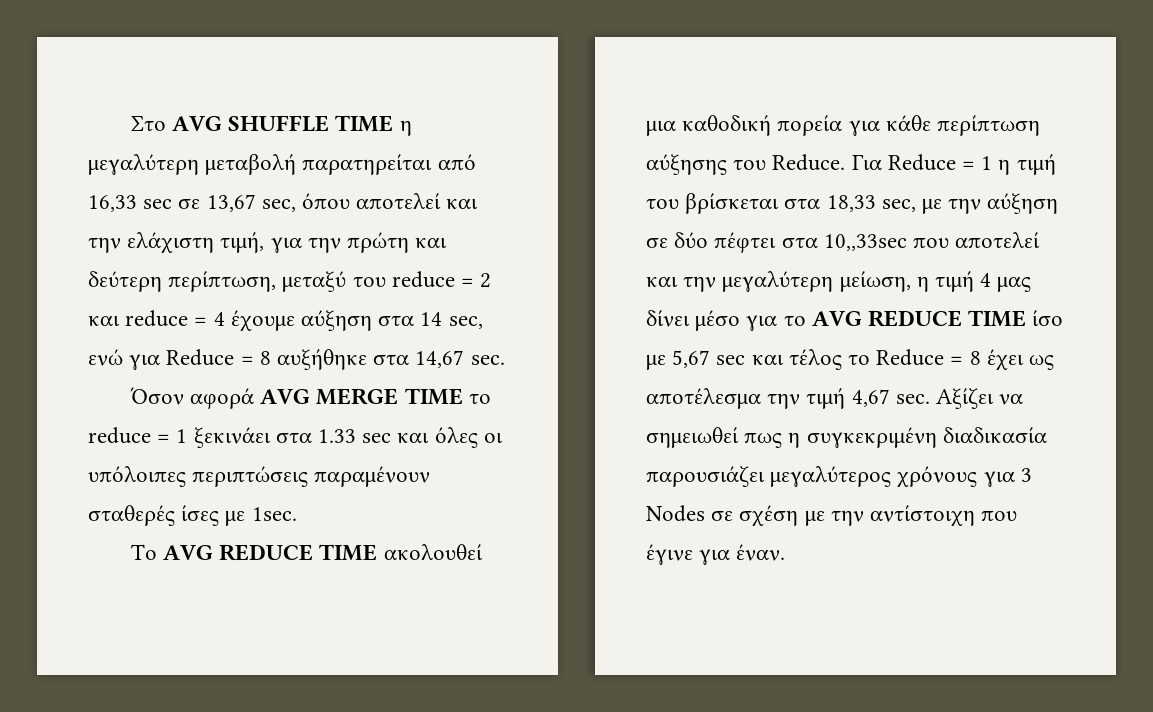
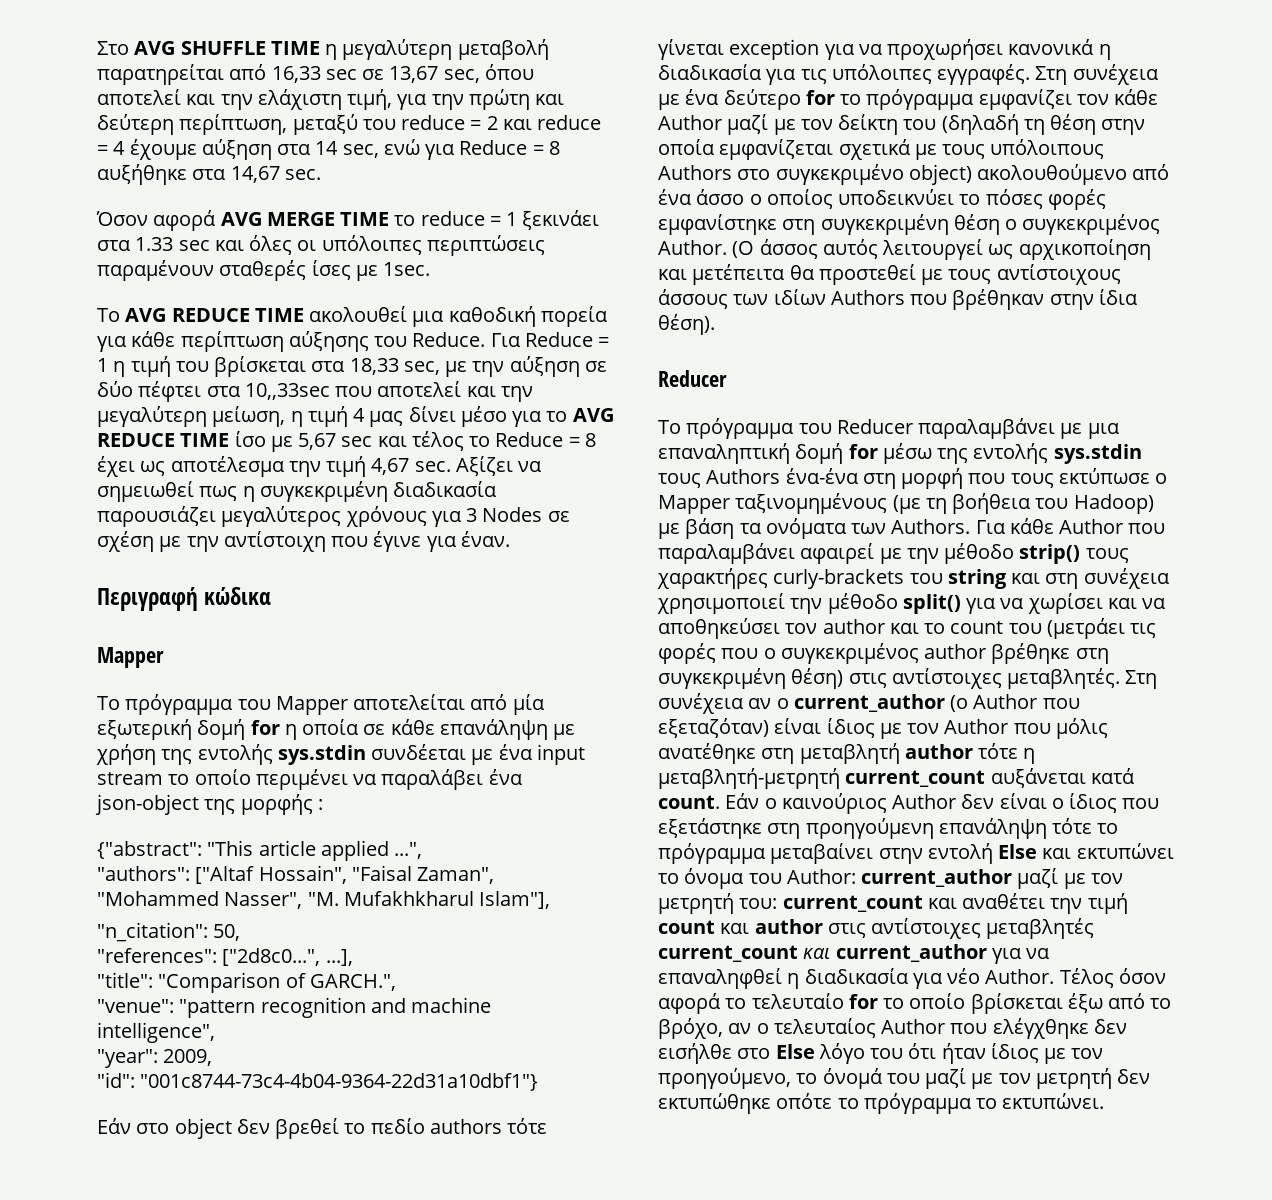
(786, 552) none -> [97,587,272,611] [97,647,164,668] [97,694,544,715] [97,719,576,740] [96,744,585,765] [97,769,522,790] [95,794,323,815] [97,840,423,861] [97,865,495,884] [97,891,551,909] [97,922,241,942] [97,948,353,966] [97,972,396,993] [97,997,492,1018] [97,1022,215,1043] [97,1049,213,1068] [97,1072,539,1091] [97,1118,548,1139] [658,39,1111,60] [658,64,1158,85] [658,89,1159,110] [658,114,1146,135] [658,139,1105,160] [658,164,1170,185] [658,189,1106,210] [658,214,1161,235] [658,239,1151,260] [658,264,1121,285] [658,289,1137,310] [658,314,715,335] [658,370,727,387] [658,418,1119,439] [658,443,1142,464] [658,468,1168,489] [658,493,1154,514] [658,518,1166,539] [658,543,1129,564] [657,568,1169,589] [657,593,1166,614] [658,618,1157,639] [658,643,1109,664] [658,668,1158,689] [658,693,1080,714] [658,718,1108,739] [658,743,1036,764] [658,768,1134,789] [658,793,1160,814] [658,818,1119,839] [658,843,1174,864] [658,868,1123,889] [658,893,1128,914] [658,918,1095,939] [658,944,1050,964] [658,968,1166,989] [658,993,1172,1014] [658,1018,1127,1039] [658,1043,1104,1064] [658,1068,1151,1089] [658,1093,1105,1114] // Περιγραφή κώδικα // Mapper // Το πρόγραμμα του Mapper αποτελείται από μία εξωτερική δομή for η οποία σε κάθε επανάληψη με χρήση της εντολής sys.stdin συνδέεται με ένα input stream το οποίο περιμένει να παραλάβει ένα json-object της μορφής : // {"abstract": "This article applied ...", // "authors": ["Altaf Hossain", "Faisal Zaman", "Mohammed Nasser", "M. Mufakhkharul Islam"], // "n_citation": 50, // "references": ["2d8c0...", ...], // "title": "Comparison of GARCH.", // "venue": "pattern recognition and machine intelligence", // "year": 2009, // "id": "001c8744-73c4-4b04-9364-22d31a10dbf1"} // Εάν στο object δεν βρεθεί το πεδίο authors τότε γίνεται exception για να προχωρήσει κανονικά η διαδικασία για τις υπόλοιπες εγγραφές. Στη συνέχεια με ένα δεύτερο for το πρόγραμμα εμφανίζει τον κάθε Author μαζί με τον δείκτη του (δηλαδή τη θέση στην οποία εμφανίζεται σχετικά με τους υπόλοιπους Authors στο συγκεκριμένο object) ακολουθούμενο από ένα άσσο ο οποίος υποδεικνύει το πόσες φορές εμφανίστηκε στη συγκεκριμένη θέση ο συγκεκριμένος Author. (Ο άσσος αυτός λειτουργεί ως αρχικοποίηση και μετέπειτα θα προστεθεί με τους αντίστοιχους άσσους των ιδίων Authors που βρέθηκαν στην ίδια θέση). // Reducer // Το πρόγραμμα του Reducer παραλαμβάνει με μια επαναληπτική δομή for μέσω της εντολής sys.stdin τους Authors ένα-ένα στη μορφή που τους εκτύπωσε ο Mapper ταξινομημένους (με τη βοήθεια του Hadoop) με βάση τα ονόματα των Authors. Για κάθε Author που παραλαμβάνει αφαιρεί με την μέθοδο strip() τους χαρακτήρες curly-brackets του string και στη συνέχεια χρησιμοποιεί την μέθοδο split() για να χωρίσει και να αποθηκεύσει τον author και το count του (μετράει τις φορές που ο συγκεκριμένος author βρέθηκε στη συγκεκριμένη θέση) στις αντίστοιχες μεταβλητές. Στη συνέχεια αν ο current_author (ο Author που εξεταζόταν) είναι ίδιος με τον Author που μόλις ανατέθηκε στη μεταβλητή author τότε η μεταβλητή-μετρητή current_count αυξάνεται κατά count. Εάν ο καινούριος Author δεν είναι ο ίδιος που εξετάστηκε στη προηγούμενη επανάληψη τότε το πρόγραμμα μεταβαίνει στην εντολή Else και εκτυπώνει το όνομα του Author: current_author μαζί με τον μετρητή του: current_count και αναθέτει την τιμή count και author στις αντίστοιχες μεταβλητές current_count και current_author για να επαναληφθεί η διαδικασία για νέο Author. Τέλος όσον αφορά το τελευταίο for το οποίο βρίσκεται έξω από το βρόχο, αν ο τελευταίος Author που ελέγχθηκε δεν εισήλθε στο Else λόγο του ότι ήταν ίδιος με τον προηγούμενο, το όνομά του μαζί με τον μετρητή δεν εκτυπώθηκε οπότε το πρόγραμμα το εκτυπώνει.

